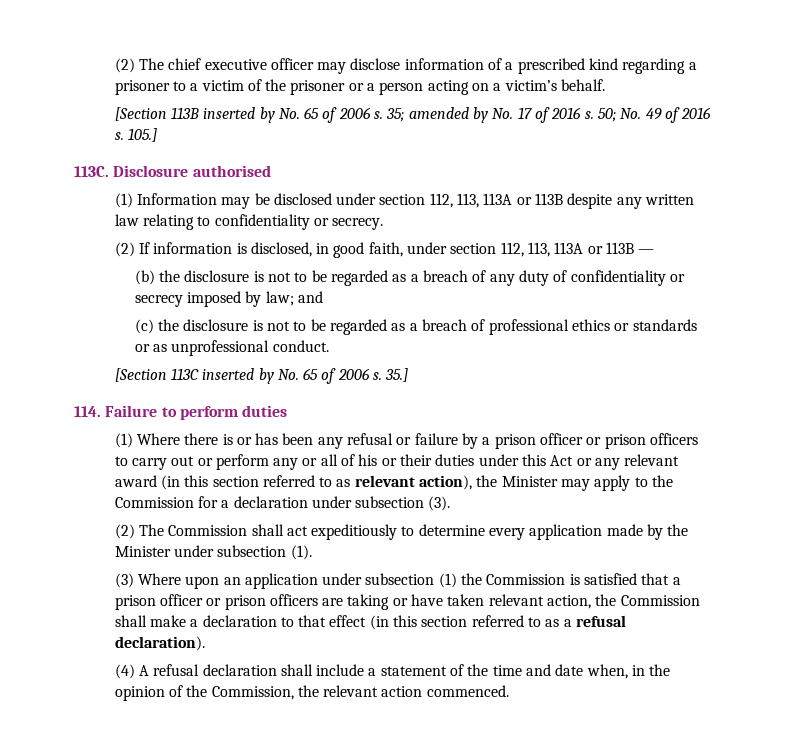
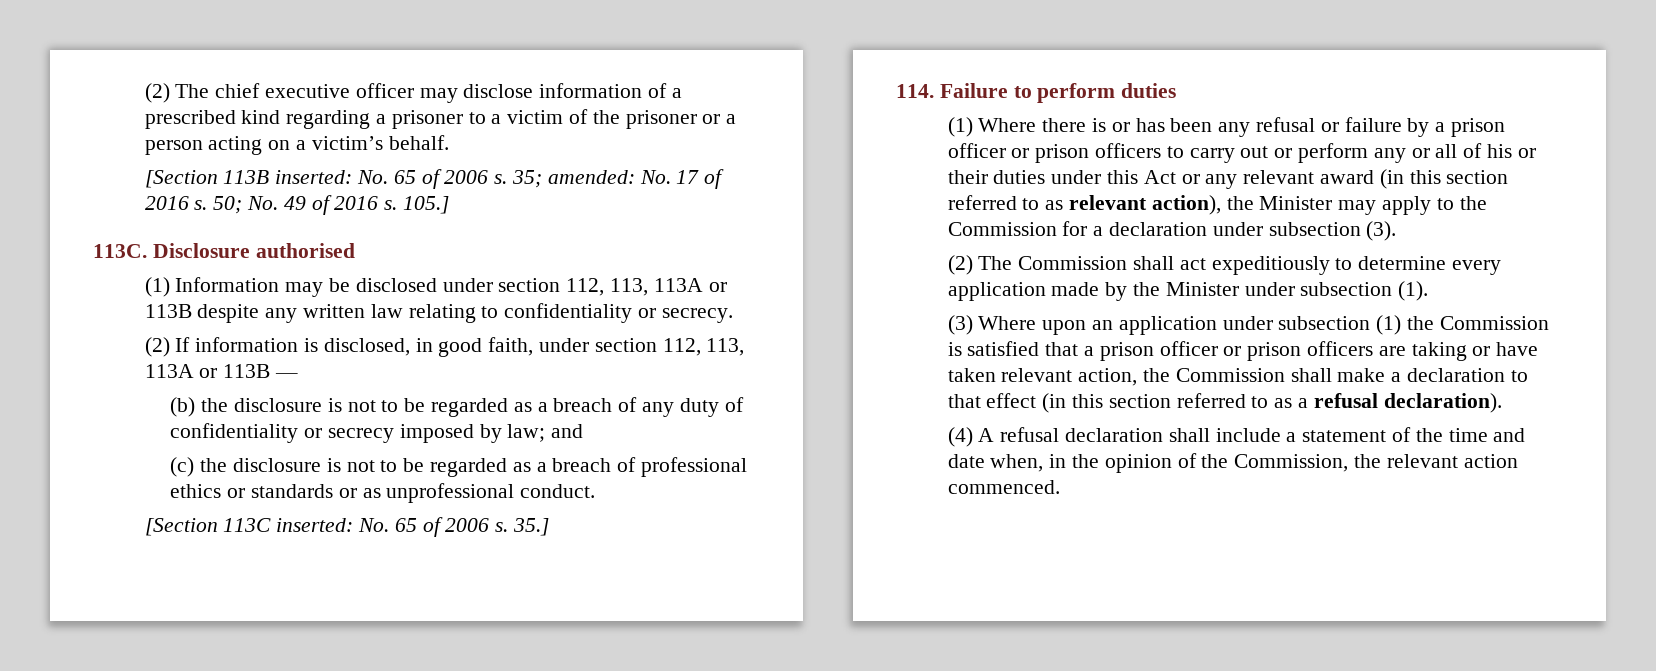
[203,107,275,123] inserted by -> [275,170,353,184] inserted:
[408,107,489,123] amended by -> [547,170,635,184] amended:
[202,368,274,384] inserted by -> [276,518,354,532] inserted:

